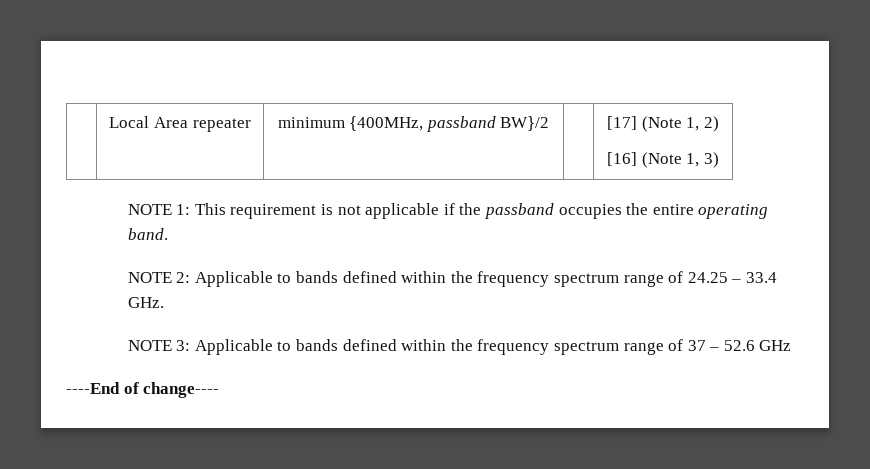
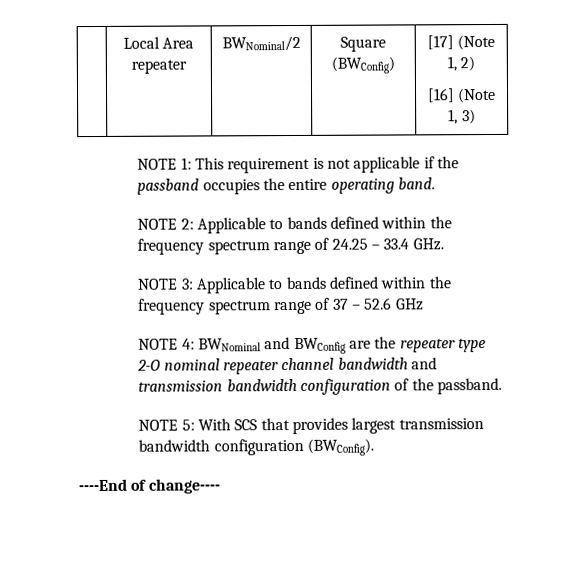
[277,116,550,132] minimum {400MHz, passband BW}/2 | -> [221,35,301,52] [340,36,386,52] [331,56,395,74] BWNominal/2 | Square (BWConfig)
(792, 345) none -> [138,336,486,355] [137,357,437,375] [138,377,502,395] [138,417,484,435] [138,438,374,456] // NOTE 4: BWNominal and BWConfig are the repeater type 2-O nominal repeater channel bandwidth and transmission bandwidth configuration of the passband. // NOTE 5: With SCS that provides largest transmission bandwidth configuration (BWConfig).

